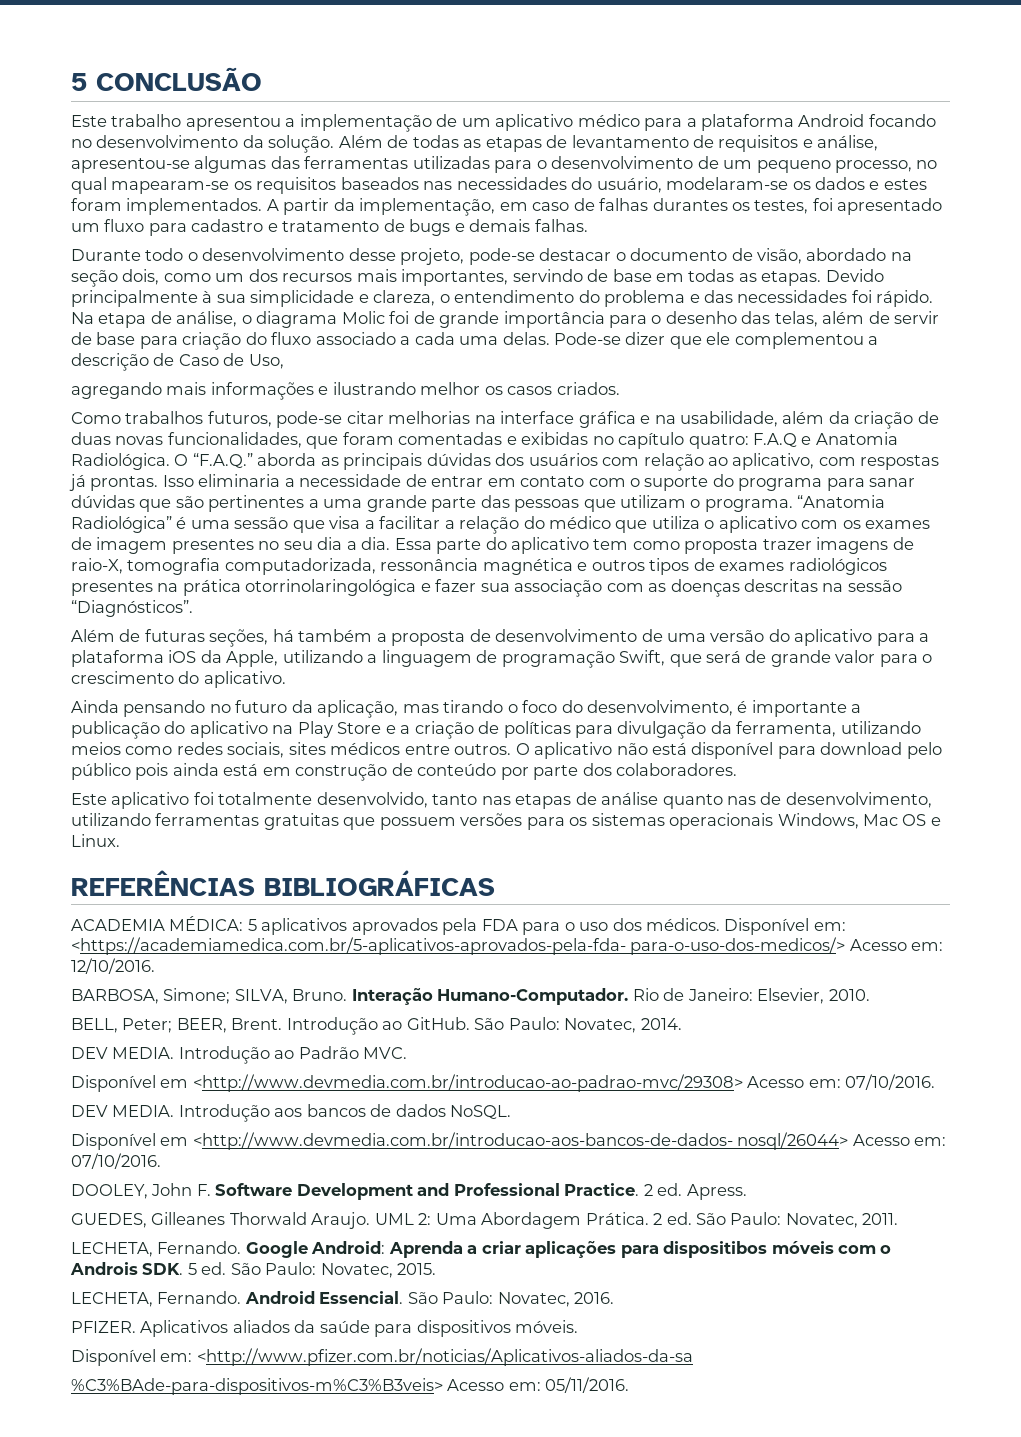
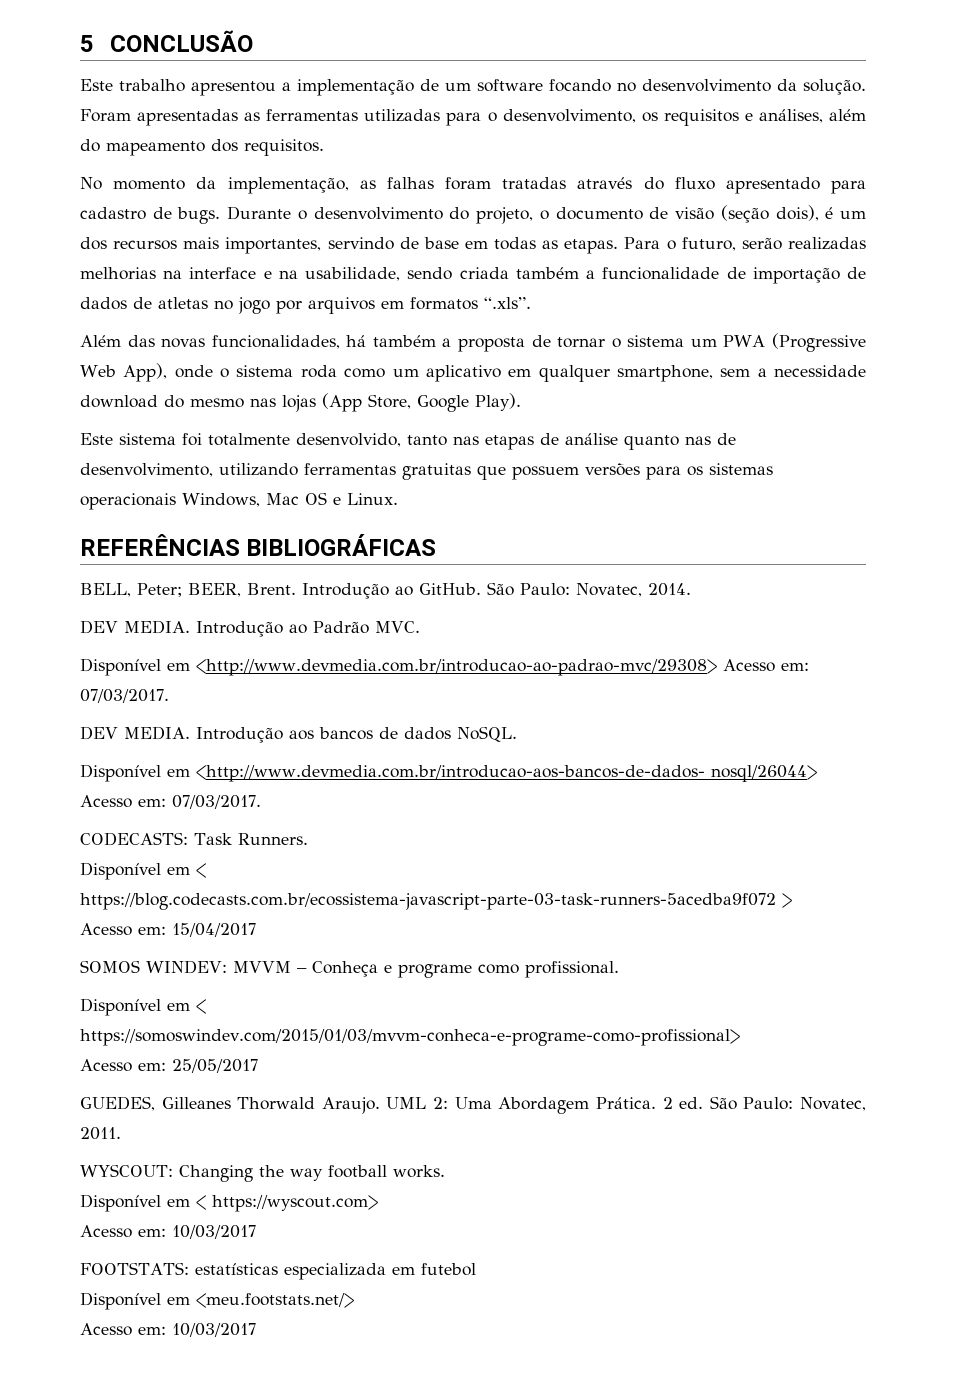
[495,114,865,131] aplicativo médico para a plataforma Android -> [477,79,543,92] software
[338,135,879,152] [71,156,938,173] [71,177,927,194] [71,198,943,216] [71,219,588,236] [71,248,912,265] [71,269,211,287] Além de todas as etapas de levantamento de requisitos e análise, apresentou-se algumas das ferramentas utilizadas para o desenvolvimento de um pequeno processo, no qual mapearam-se os requisitos baseados nas necessidades do usuário, modelaram-se os dados e estes foram implementados. A partir da implementação, em caso de falhas durantes os testes, foi apresentado um fluxo para cadastro e tratamento de bugs e demais falhas. // Durante todo o desenvolvimento desse projeto, pode-se destacar o documento de visão, abordado na seção dois, como -> [80,109,867,126] [80,139,324,156] [80,177,866,194] [80,205,834,224] Foram apresentadas as ferramentas utilizadas para o desenvolvimento, os requisitos e análises, além do mapeamento dos requisitos. // No momento da implementação, as falhas foram tratadas através do fluxo apresentado para cadastro de bugs. Durante o desenvolvimento do projeto, o documento de visão (seção dois), é
[825,269,884,282] [71,290,934,307] [71,311,940,328] [71,332,879,350] [71,353,284,371] [71,382,620,400] [71,411,384,428] Devido principalmente à sua simplicidade e clareza, o entendimento do problema e das necessidades foi rápido. Na etapa de análise, o diagrama Molic foi de grande importância para o desenho das telas, além de servir de base para criação do fluxo associado a cada uma delas. Pode-se dizer que ele complementou a descrição de Caso de Uso, // agregando mais informações e ilustrando melhor os casos criados. // Como trabalhos futuros, pode-se citar -> [624,237,866,251] Para o futuro, serão realizadas
[578,411,636,428] gráfica -> (257, 273) none
[782,411,939,429] [71,432,898,449] [71,453,940,471] [69,474,916,491] [71,495,886,512] [71,516,931,534] [71,537,914,554] [71,558,887,575] [71,579,902,597] [71,600,193,617] [71,629,269,647] além da criação de duas novas funcionalidades, que foram comentadas e exibidas no capítulo quatro: F.A.Q e Anatomia Radiológica. O “F.A.Q.” aborda as principais dúvidas dos usuários com relação ao aplicativo, com respostas já prontas. Isso eliminaria a necessidade de entrar em contato com o suporte do programa para sanar dúvidas que são pertinentes a uma grande parte das pessoas que utilizam o programa. “Anatomia Radiológica” é uma sessão que visa a facilitar a relação do médico que utiliza o aplicativo com os exames de imagem presentes no seu dia a dia. Essa parte do aplicativo tem como proposta trazer imagens de raio-X, tomografia computadorizada, ressonância magnética e outros tipos de exames radiológicos presentes na prática otorrinolaringológica e fazer sua associação com as doenças descritas na sessão “Diagnósticos”. // Além de futuras seções, -> [407,267,867,284] [80,297,531,314] [80,335,340,349] sendo criada também a funcionalidade de importação de dados de atletas no jogo por arquivos em formatos “.xls”. // Além das novas funcionalidades,
[495,629,930,646] [71,650,933,668] [71,671,286,688] [71,700,862,718] [71,721,921,739] [71,742,942,759] [71,763,738,781] [71,792,190,809] desenvolvimento de uma versão do aplicativo para a plataforma iOS da Apple, utilizando a linguagem de programação Swift, que será de grande valor para o crescimento do aplicativo. // Ainda pensando no futuro da aplicação, mas tirando o foco do desenvolvimento, é importante a publicação do aplicativo na Play Store e a criação de políticas para divulgação da ferramenta, utilizando meios como redes sociais, sites médicos entre outros. O aplicativo não está disponível para download pelo público pois ainda está em construção de conteúdo por parte dos colaboradores. // Este aplicativo -> [557,333,866,352] [80,363,867,382] [80,393,521,412] [80,433,176,445] tornar o sistema um PWA (Progressive Web App), onde o sistema roda como um aplicativo em qualquer smartphone, sem a necessidade download do mesmo nas lojas (App Store, Google Play). // Este sistema
[71,916,846,935] [71,937,944,955] [71,958,155,974] [71,988,870,1005] // ACADEMIA MÉDICA: 5 aplicativos aprovados pela FDA para o uso dos médicos. Disponível em: <https://academiamedica.com.br/5-aplicativos-aprovados-pela-fda- para-o-uso-dos-medicos/> Acesso em: 12/10/2016. // BARBOSA, Simone; SILVA, Bruno. Interação Humano-Computador. Rio de Janeiro: Elsevier, 2010. -> (437, 545) none
[845,1074,936,1090] 07/10/2016. -> [80,689,169,703] 07/03/2017.
[71,1153,161,1169] [71,1183,747,1200] 07/10/2016. // DOOLEY, John F. Software Development and Professional Practice. 2 ed. Apress. -> [172,795,261,809] [80,832,308,846] [80,862,206,880] [80,893,792,910] [80,923,256,937] [80,960,619,978] [80,998,206,1016] [80,1029,740,1046] [80,1059,258,1073] 07/03/2017. // CODECASTS: Task Runners. // Disponível em < https://blog.codecasts.com.br/ecossistema-javascript-parte-03-task-runners-5acedba9f072 > // Acesso em: 15/04/2017 // SOMOS WINDEV: MVVM – Conheça e programe como profissional. // Disponível em < https://somoswindev.com/2015/01/03/mvvm-conheca-e-programe-como-profissional> // Acesso em: 25/05/2017
[71,1241,892,1258] [70,1262,437,1278] [71,1291,615,1307] [71,1320,579,1337] [71,1348,693,1366] [71,1377,630,1395] LECHETA, Fernando. Google Android: Aprenda a criar aplicações para dispositibos móveis com o Androis SDK. 5 ed. São Paulo: Novatec, 2015. // LECHETA, Fernando. Android Essencial. São Paulo: Novatec, 2016. // PFIZER. Aplicativos aliados da saúde para dispositivos móveis. // Disponível em: <http://www.pfizer.com.br/noticias/Aplicativos-aliados-da-sa // %C3%BAde-para-dispositivos-m%C3%B3veis> Acesso em: 05/11/2016. -> [80,1164,445,1182] [80,1194,378,1212] [80,1225,256,1239] [80,1262,476,1280] [80,1292,354,1310] [80,1323,256,1337] WYSCOUT: Changing the way football works. // Disponível em < https://wyscout.com> // Acesso em: 10/03/2017 // FOOTSTATS: estatísticas especializada em futebol // Disponível em <meu.footstats.net/> // Acesso em: 10/03/2017

